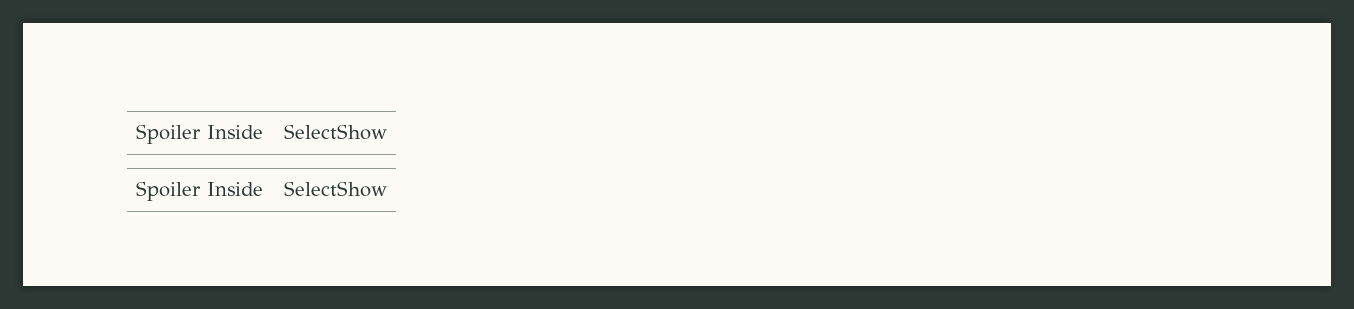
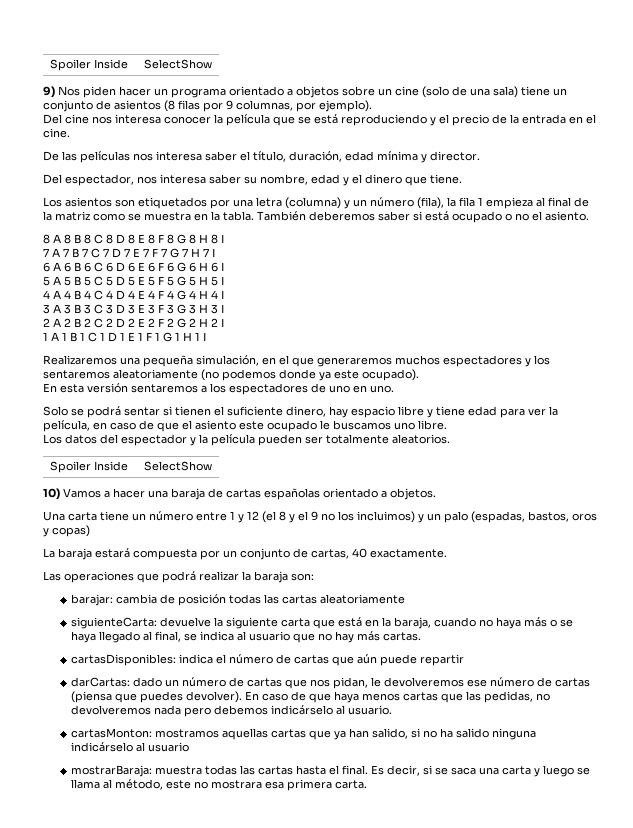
[136,124,264,144] [283,124,387,140] [136,181,264,201] [283,181,387,197] Spoiler Inside | SelectShow // Spoiler Inside | SelectShow -> [49,59,128,71] [144,59,213,69] [43,86,567,98] [43,100,372,112] [43,114,596,126] [43,128,70,138] [43,151,480,163] [43,174,462,186] [43,197,589,209] [43,211,589,223] [43,234,224,244] [43,248,215,258] [43,262,224,272] [43,276,224,286] [43,290,224,300] [43,304,224,314] [43,318,224,328] [43,332,206,342] [43,355,550,367] [43,369,419,381] [43,383,394,395] [43,406,558,418] [43,420,447,432] [43,434,450,446] [49,461,128,473] [144,461,213,471] [43,488,436,500] [43,511,597,523] [43,525,90,537] [43,548,447,560] [43,571,314,583] [71,594,406,606] [71,617,574,629] [71,631,422,643] [71,654,465,666] [71,677,591,689] [71,691,551,703] [71,705,393,717] [71,728,537,740] [71,742,190,752] [71,765,591,777] [71,779,368,791] Spoiler Inside | SelectShow // 9) Nos piden hacer un programa orientado a objetos sobre un cine (solo de una sala) tiene un conjunto de asientos (8 filas por 9 columnas, por ejemplo). // Del cine nos interesa conocer la película que se está reproduciendo y el precio de la entrada en el cine. // De las películas nos interesa saber el título, duración, edad mínima y director. // Del espectador, nos interesa saber su nombre, edad y el dinero que tiene. // Los asientos son etiquetados por una letra (columna) y un número (fila), la fila 1 empieza al final de la matriz como se muestra en la tabla. También deberemos saber si está ocupado o no el asiento. // 8 A 8 B 8 C 8 D 8 E 8 F 8 G 8 H 8 I // 7 A 7 B 7 C 7 D 7 E 7 F 7 G 7 H 7 I // 6 A 6 B 6 C 6 D 6 E 6 F 6 G 6 H 6 I // 5 A 5 B 5 C 5 D 5 E 5 F 5 G 5 H 5 I // 4 A 4 B 4 C 4 D 4 E 4 F 4 G 4 H 4 I // 3 A 3 B 3 C 3 D 3 E 3 F 3 G 3 H 3 I // 2 A 2 B 2 C 2 D 2 E 2 F 2 G 2 H 2 I // 1 A 1 B 1 C 1 D 1 E 1 F 1 G 1 H 1 I // Realizaremos una pequeña simulación, en el que generaremos muchos espectadores y los sentaremos aleatoriamente (no podemos donde ya este ocupado). // En esta versión sentaremos a los espectadores de uno en uno. // Solo se podrá sentar si tienen el suficiente dinero, hay espacio libre y tiene edad para ver la película, en caso de que el asiento este ocupado le buscamos uno libre. // Los datos del espectador y la película pueden ser totalmente aleatorios. // Spoiler Inside | SelectShow // 10) Vamos a hacer una baraja de cartas españolas orientado a objetos. // Una carta tiene un número entre 1 y 12 (el 8 y el 9 no los incluimos) y un palo (espadas, bastos, oros y copas) // La baraja estará compuesta por un conjunto de cartas, 40 exactamente. // Las operaciones que podrá realizar la baraja son: // barajar: cambia de posición todas las cartas aleatoriamente // siguienteCarta: devuelve la siguiente carta que está en la baraja, cuando no haya más o se haya llegado al final, se indica al usuario que no hay más cartas. // cartasDisponibles: indica el número de cartas que aún puede repartir // darCartas: dado un número de cartas que nos pidan, le devolveremos ese número de cartas (piensa que puedes devolver). En caso de que haya menos cartas que las pedidas, no devolveremos nada pero debemos indicárselo al usuario. // cartasMonton: mostramos aquellas cartas que ya han salido, si no ha salido ninguna indicárselo al usuario // mostrarBaraja: muestra todas las cartas hasta el final. Es decir, si se saca una carta y luego se llama al método, este no mostrara esa primera carta.

